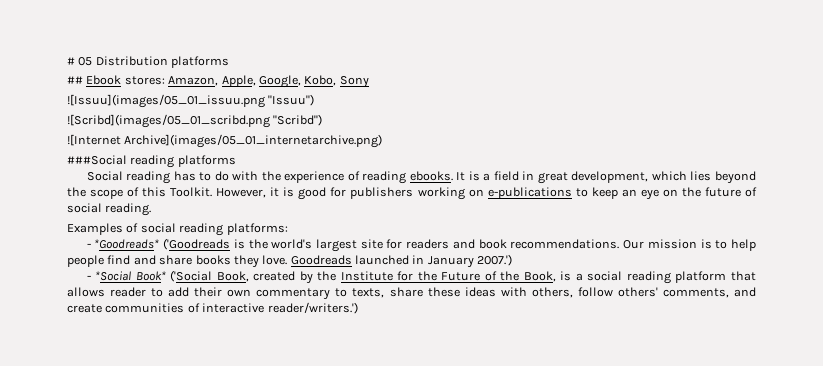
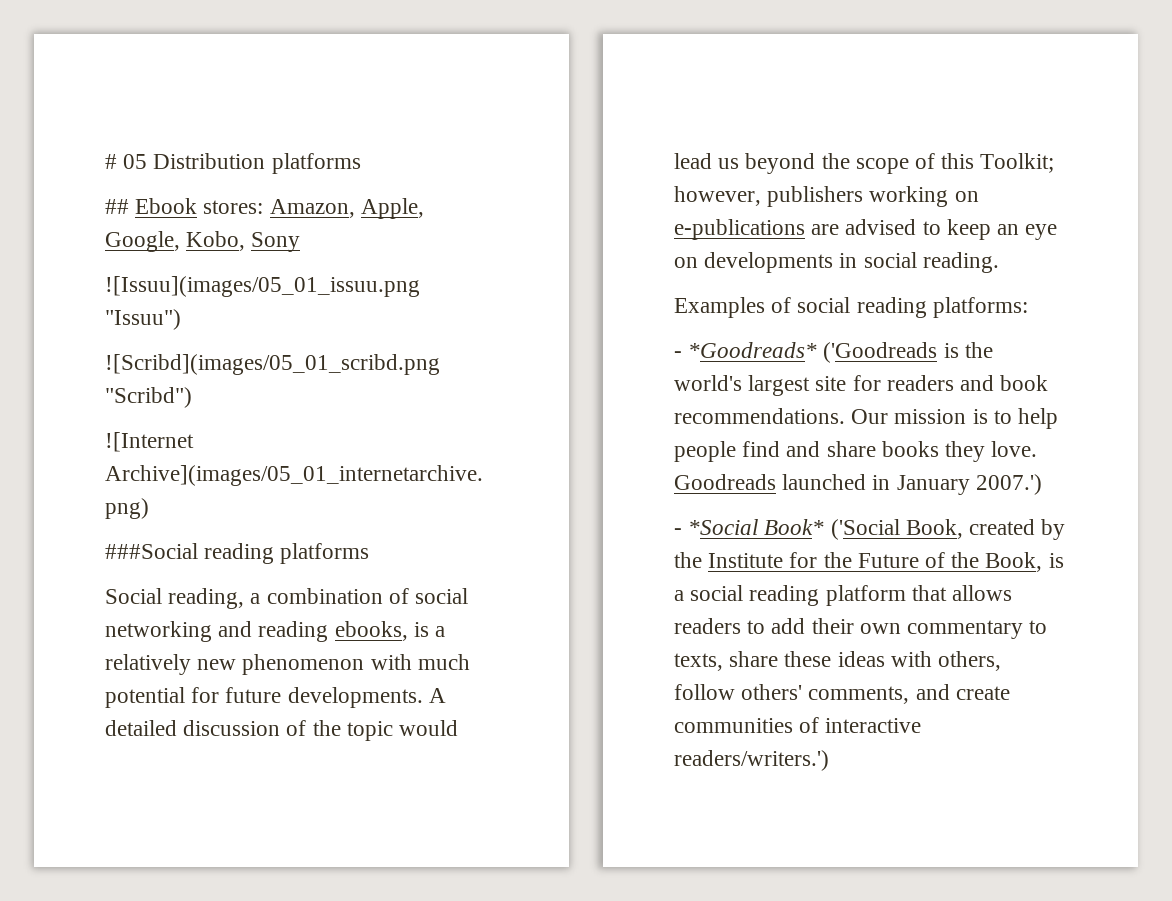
[126,171,712,184] reading has to do with the experience of reading ebooks. It is a field in great development, which lies -> [168,588,469,609] [105,621,446,642] [105,654,470,675] [105,687,446,708] [105,720,459,741] [674,153,740,169] reading, a combination of social networking and reading ebooks, is a relatively new phenomenon with much potential for future developments. A detailed discussion of the topic would lead us
[170,187,347,200] Toolkit. However, it is good for -> [980,153,1055,173] [674,186,761,206] Toolkit; however,
(572, 193) none -> [811,219,917,235] are advised
[681,187,757,197] the future of -> [704,252,858,273] developments in
[110,287,147,297] reader -> [674,618,741,634] readers
[267,302,358,314] reader/writers.') -> [674,750,829,771] readers/writers.')

